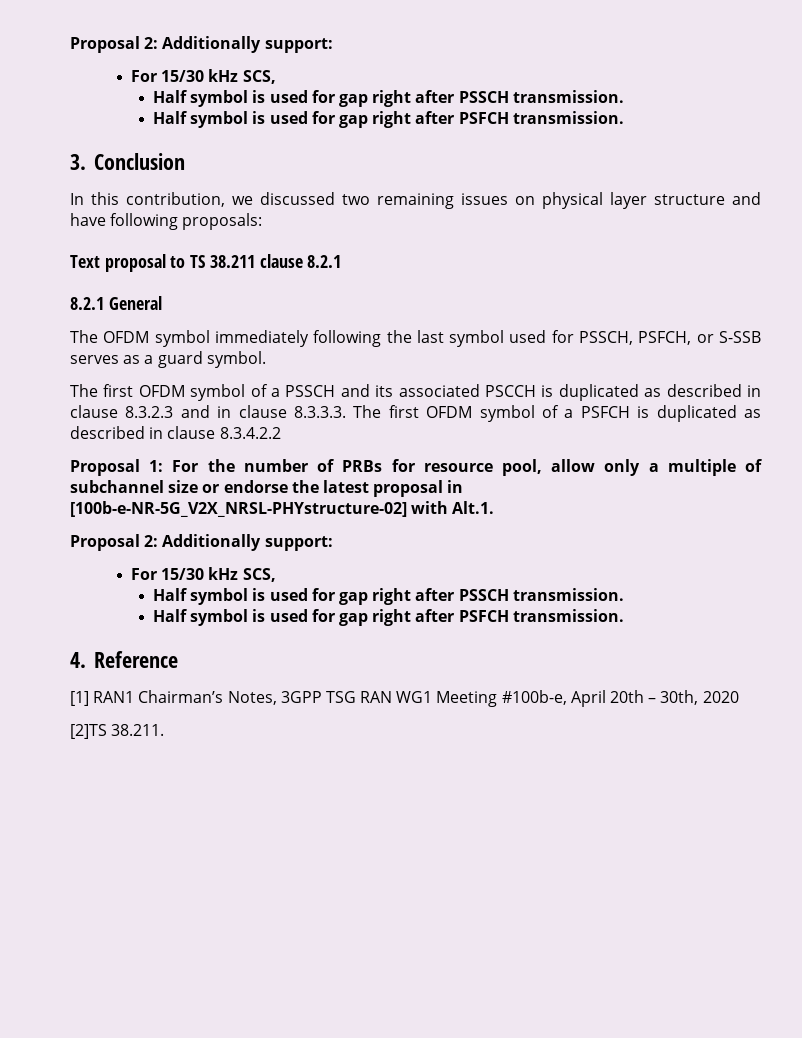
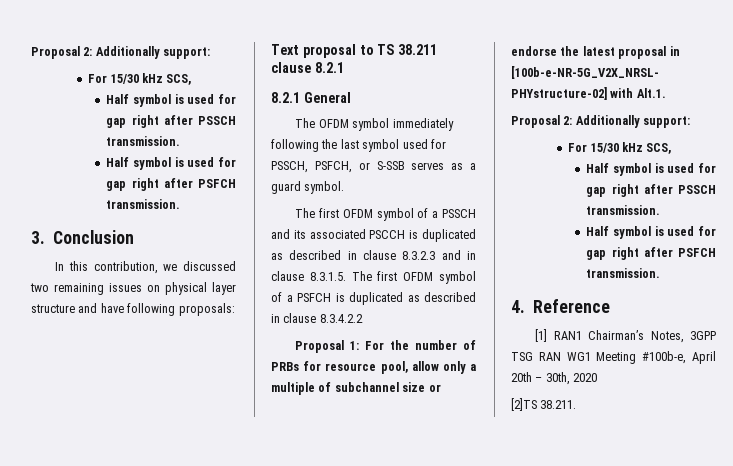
[294,406,346,418] 8.3.3.3. -> [309,272,346,281] 8.3.1.5.

